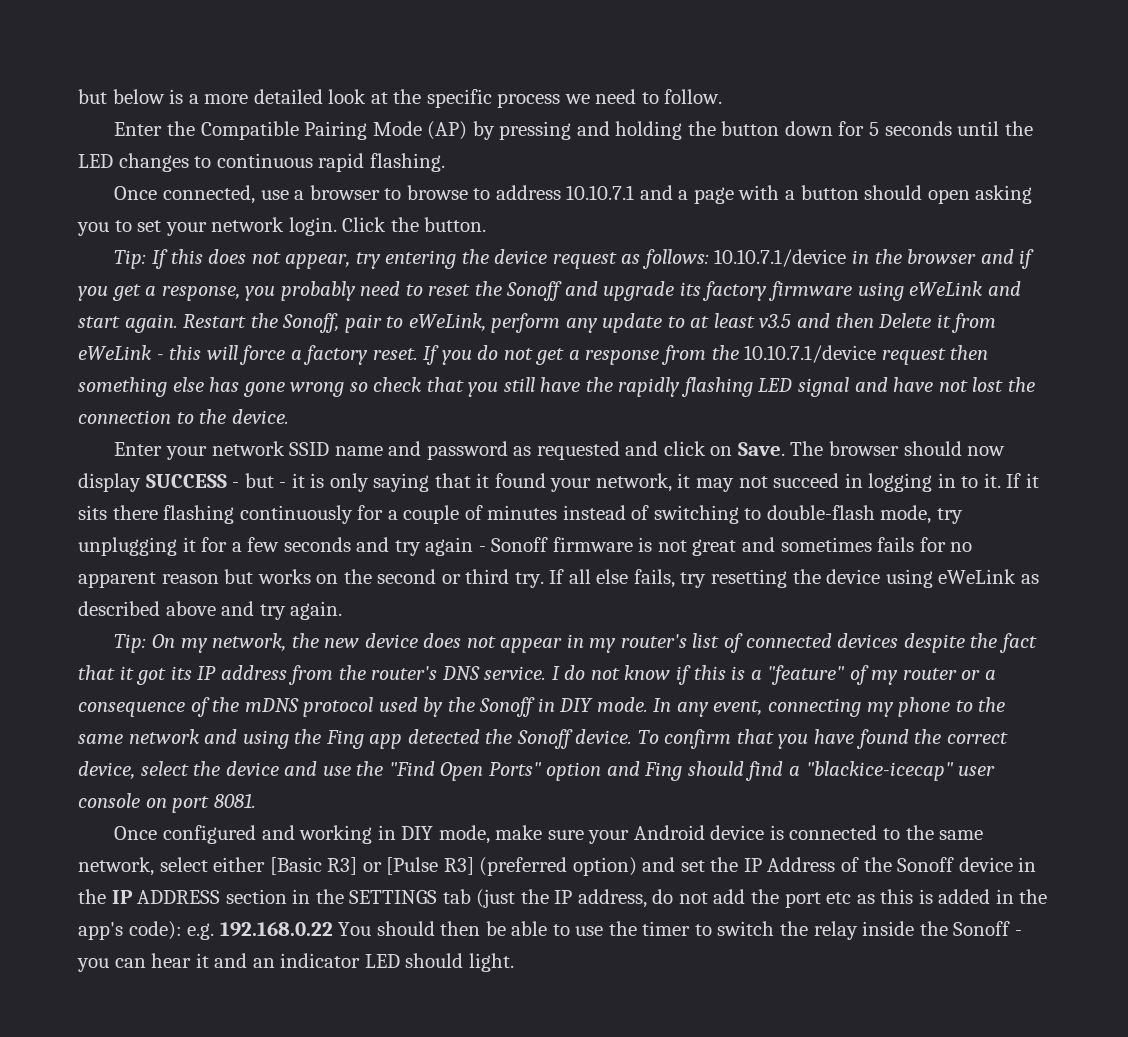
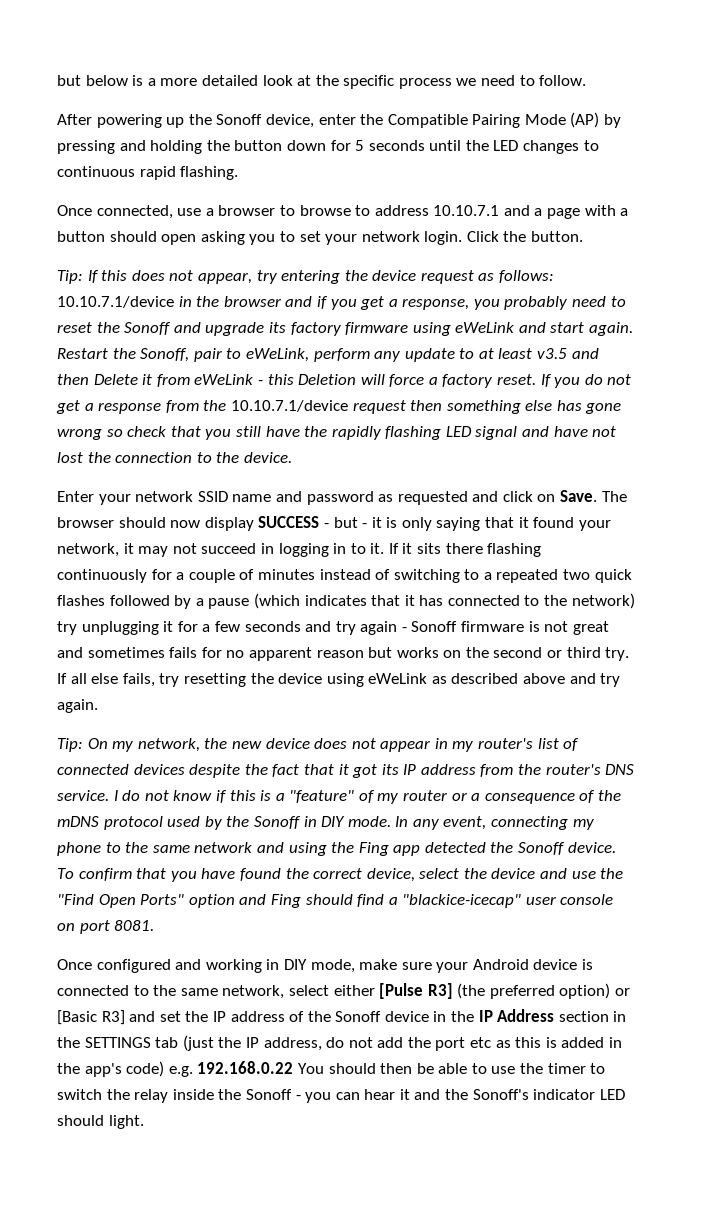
[114,122,163,136] Enter -> [57,114,356,128] After powering up the Sonoff device, enter
(202, 352) none -> [298,374,357,385] Deletion
[766,505,932,524] double-flash mode, -> [483,569,632,583] [57,593,635,609] a repeated two quick flashes followed by a pause (which indicates that it has connected to the network)
[269,857,637,876] [Basic R3] or [Pulse R3] (preferred option) -> [379,983,631,999] [57,1010,125,1025] [Pulse R3] (the preferred option) or [Basic R3]
[767,857,836,872] Address -> [230,1011,285,1022] address
[137,890,221,904] ADDRESS -> [497,1009,555,1022] Address
[128,921,182,940] code): -> [126,1061,165,1077] code)
[252,958,275,968] an -> [445,1089,529,1100] the Sonoff's

